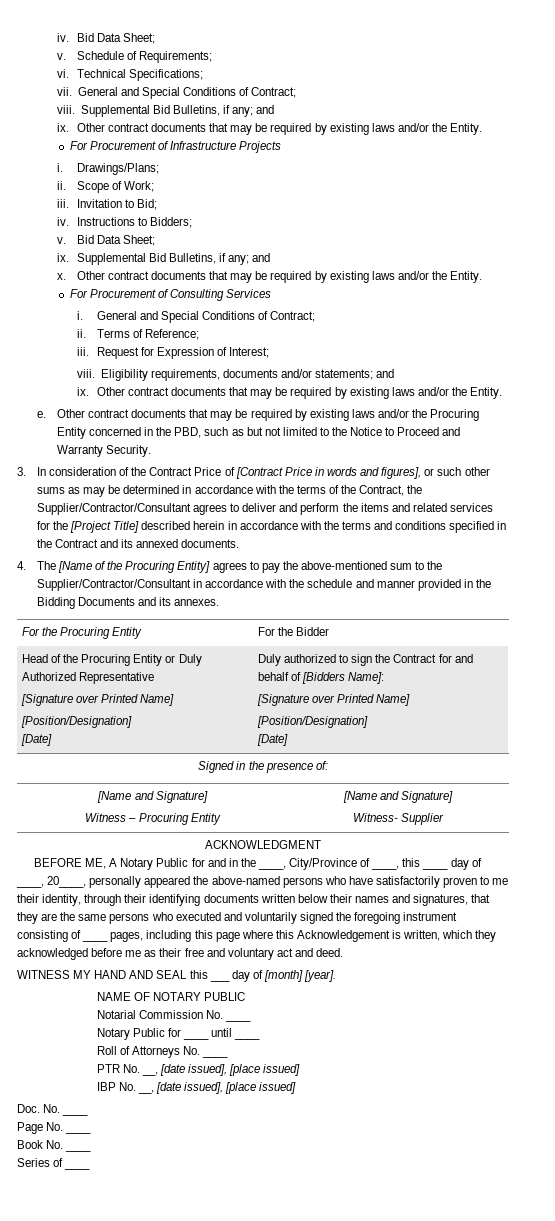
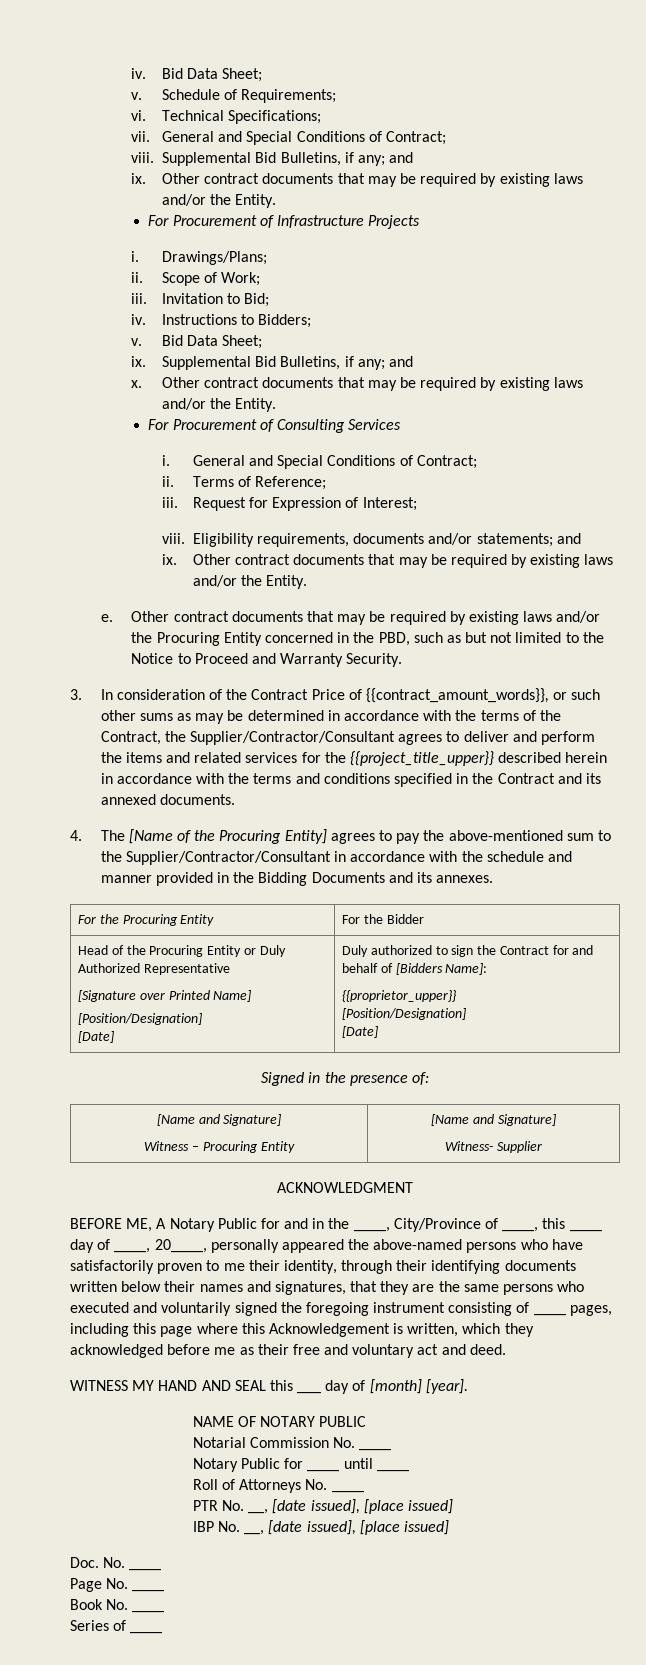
[235,467,422,479] [Contract Price in words and figures], -> [365,688,549,703] {{contract_amount_words}},
[70,521,140,533] [Project Title] -> [349,751,494,766] {{project_title_upper}}
[256,694,411,706] [Signature over Printed Name] -> [341,990,456,1002] {{proprietor_upper}}

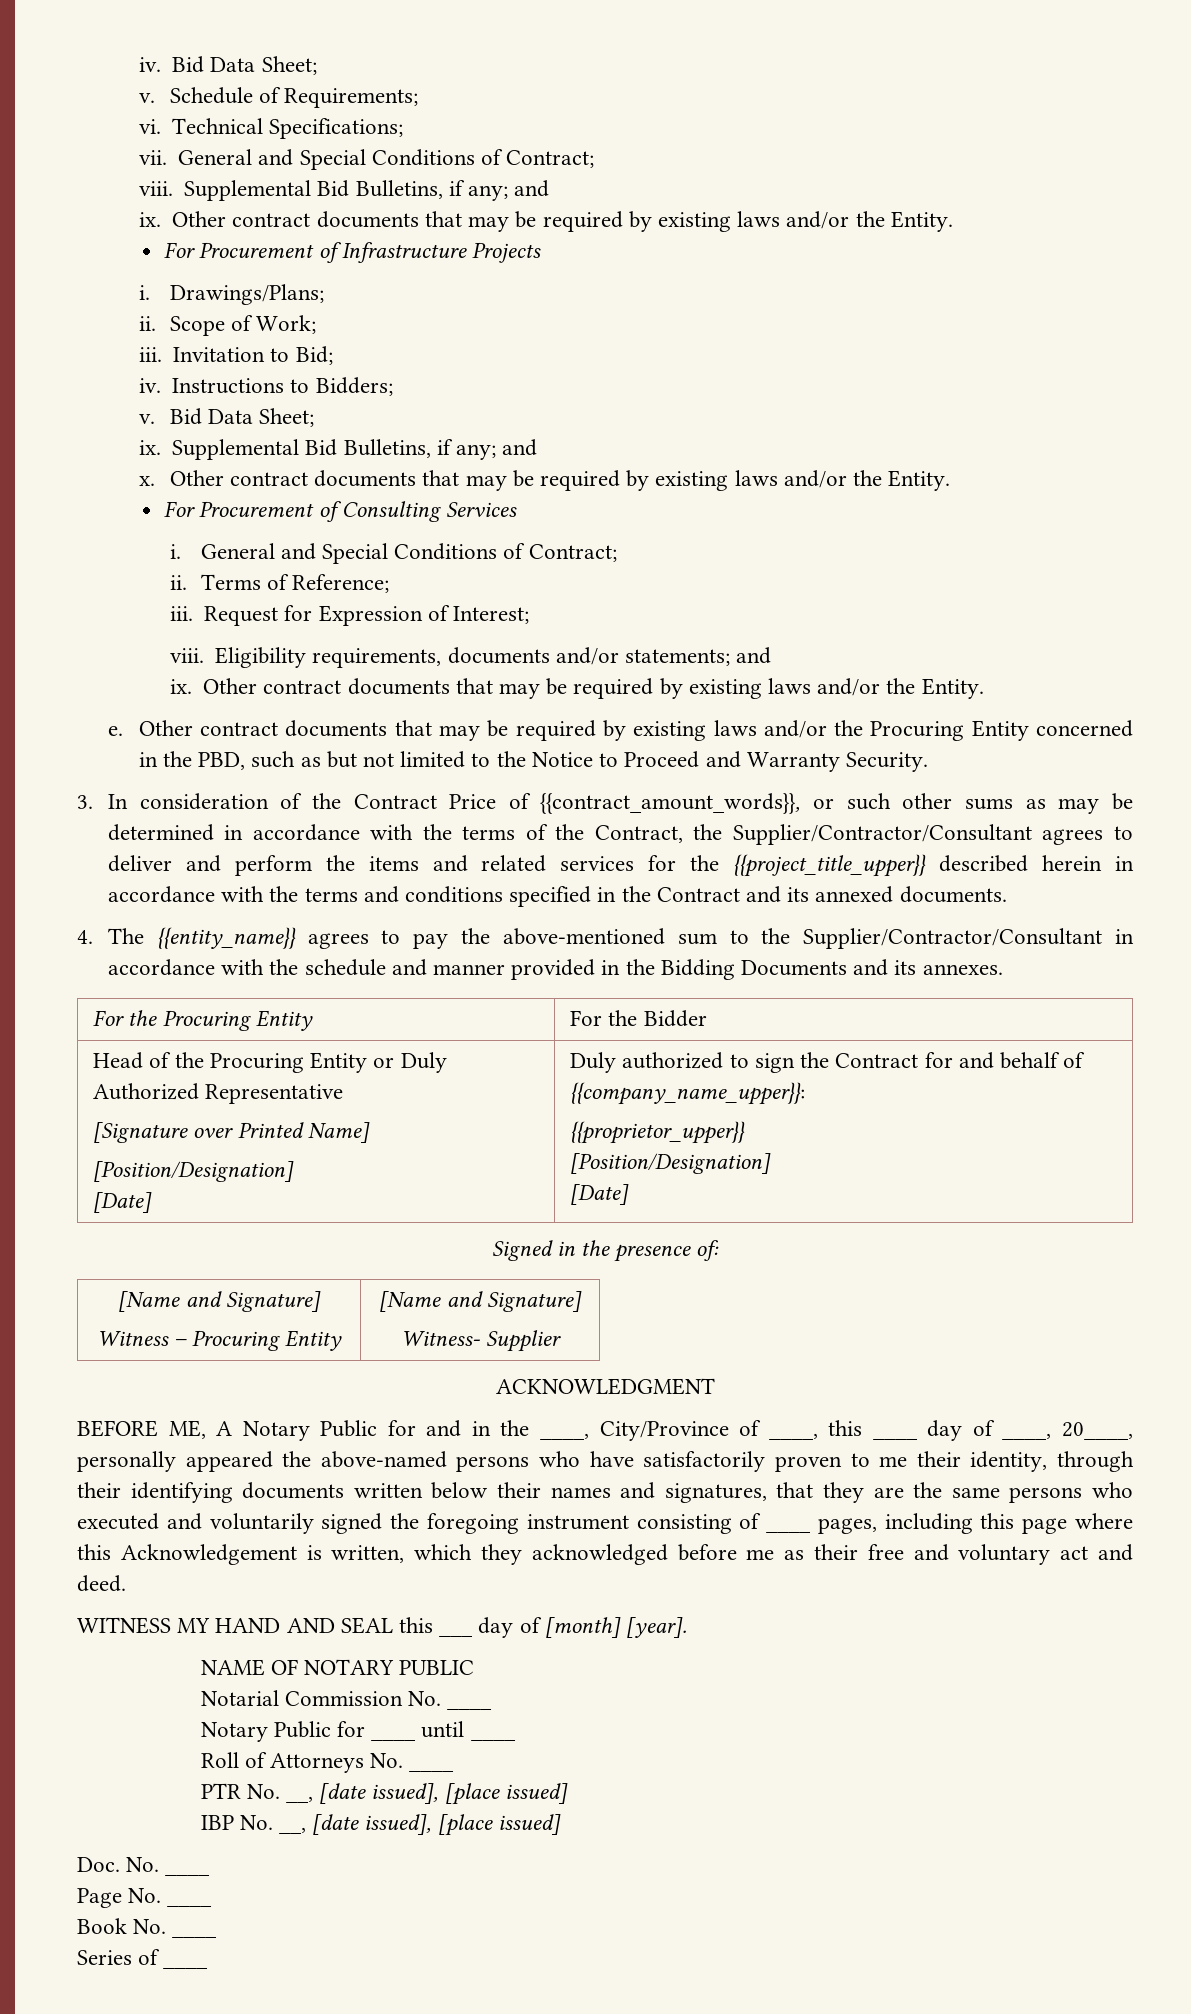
[128,829,327,844] [Name of the Procuring Entity] -> [156,927,296,949] {{entity_name}}
[395,963,488,975] [Bidders Name]: -> [570,1082,806,1105] {{company_name_upper}}:

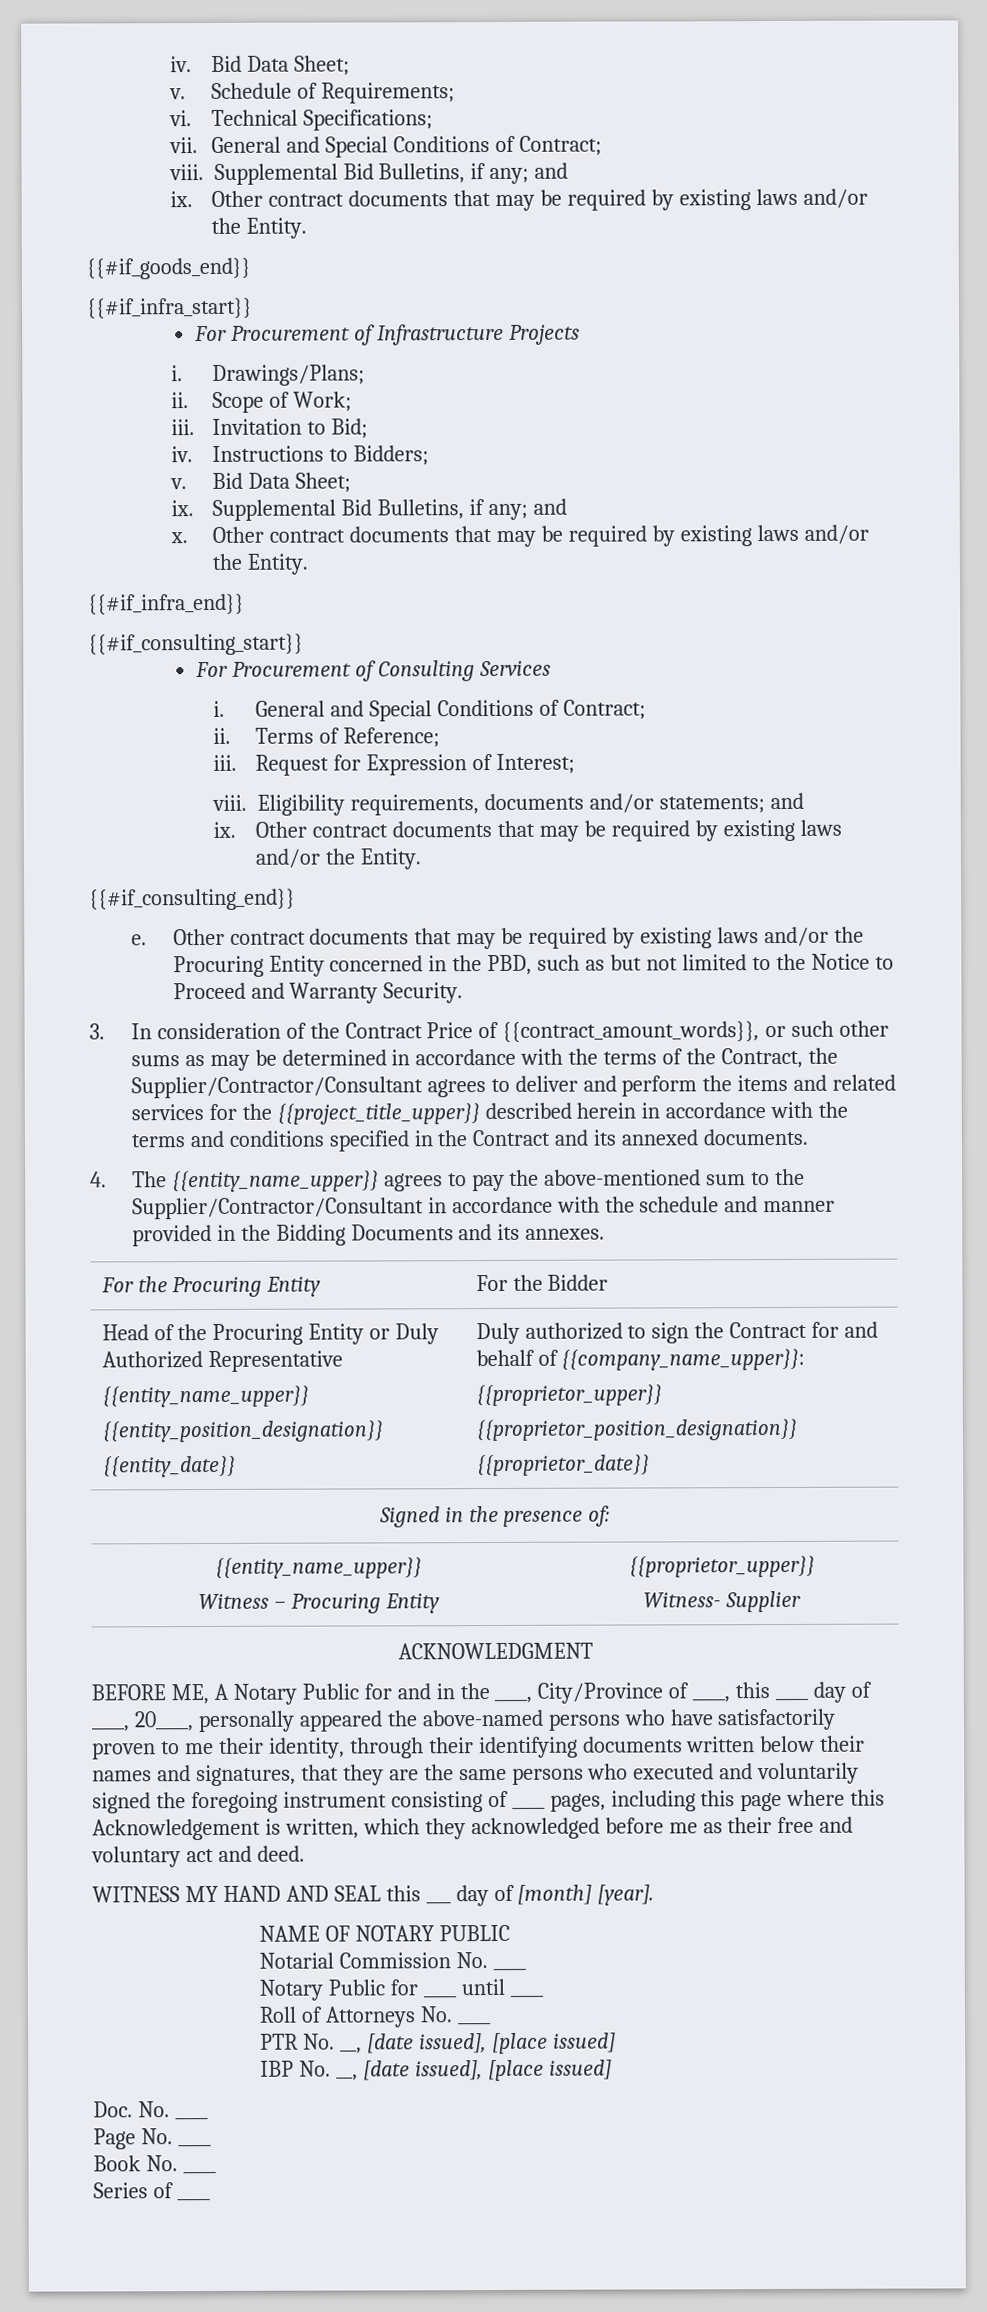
(953, 221) none -> [86,257,251,280] [87,297,253,320] // {{#if_goods_end}} // {{#if_infra_start}}
(951, 480) none -> [88,593,245,616] [88,633,304,656] // {{#if_infra_end}} // {{#if_consulting_start}}
(984, 688) none -> [89,888,296,911] // {{#if_consulting_end}}
[156,927,296,949] {{entity_name}} -> [171,1170,379,1193] {{entity_name_upper}}
[93,1122,370,1143] [93,1161,295,1182] [93,1192,153,1213] [Signature over Printed Name] // [Position/Designation] // [Date] -> [101,1385,309,1408] [101,1420,383,1443] [102,1455,236,1478] {{entity_name_upper}} // {{entity_position_designation}} // {{entity_date}}
[570,1153,772,1174] [570,1184,630,1205] [Position/Designation] // [Date] -> [475,1418,797,1442] [476,1454,650,1477] {{proprietor_position_designation}} // {{proprietor_date}}
[118,1291,321,1312] [Name and Signature] -> [215,1557,422,1579] {{entity_name_upper}}
[379,1291,582,1312] [Name and Signature] -> [628,1555,815,1578] {{proprietor_upper}}

